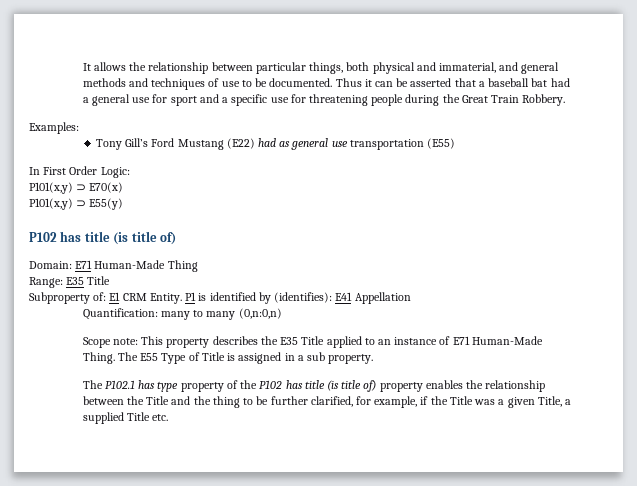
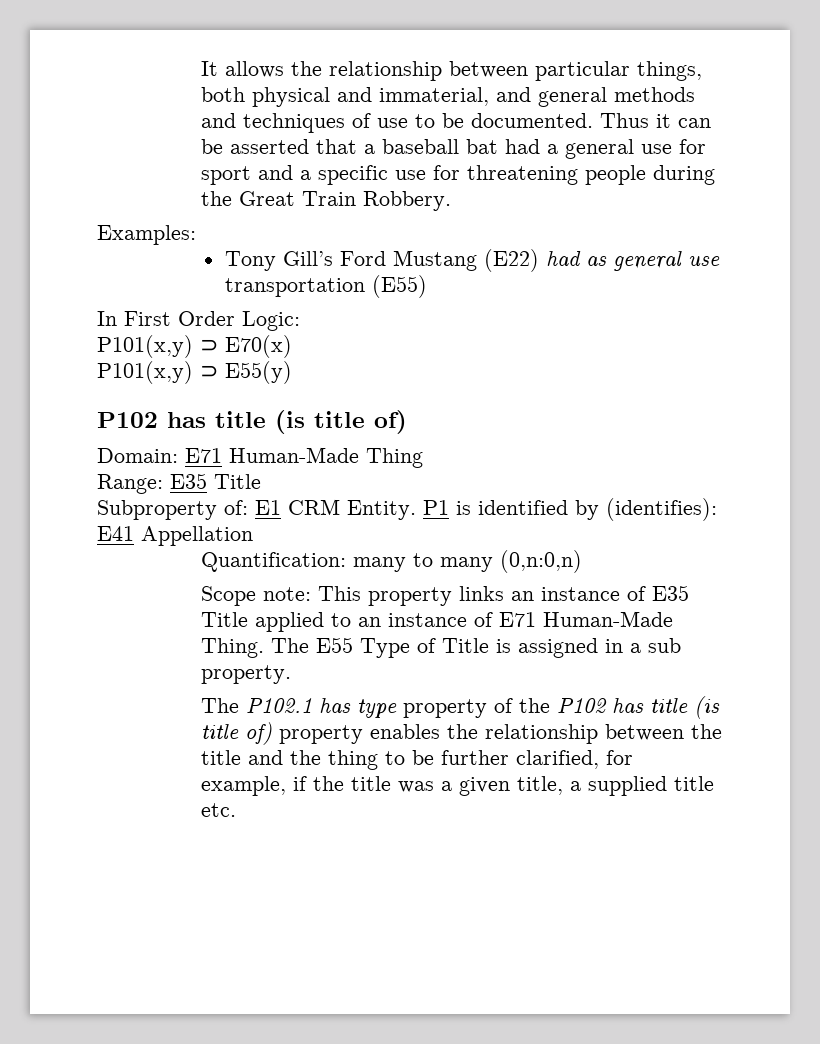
[212,336,278,345] describes the -> [458,586,646,601] links an instance of
[146,396,170,405] Title -> [200,750,241,765] title
[449,396,473,405] Title -> [350,776,391,791] title
[537,396,562,407] Title, -> [516,776,563,795] title,
[126,412,150,421] Title -> [673,776,714,791] title

